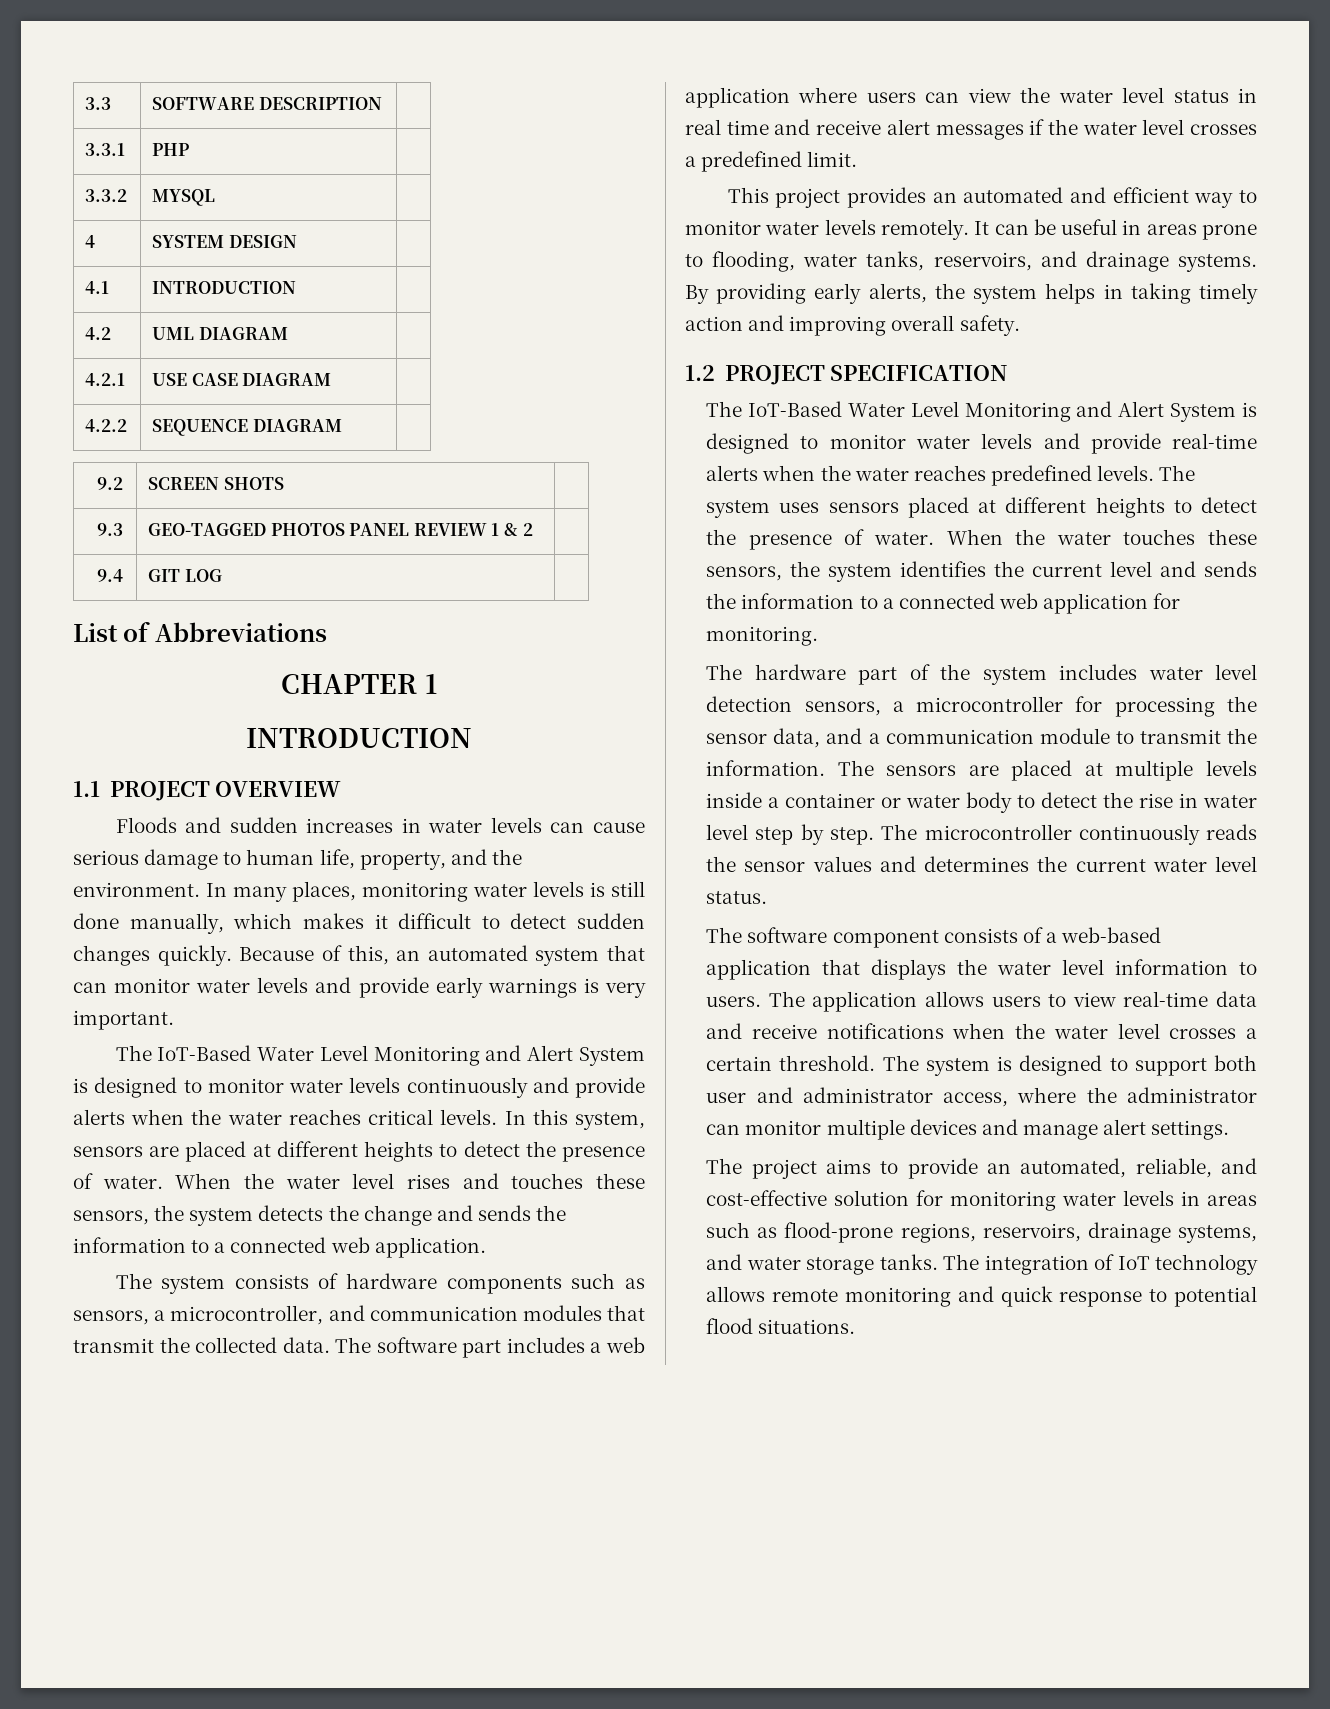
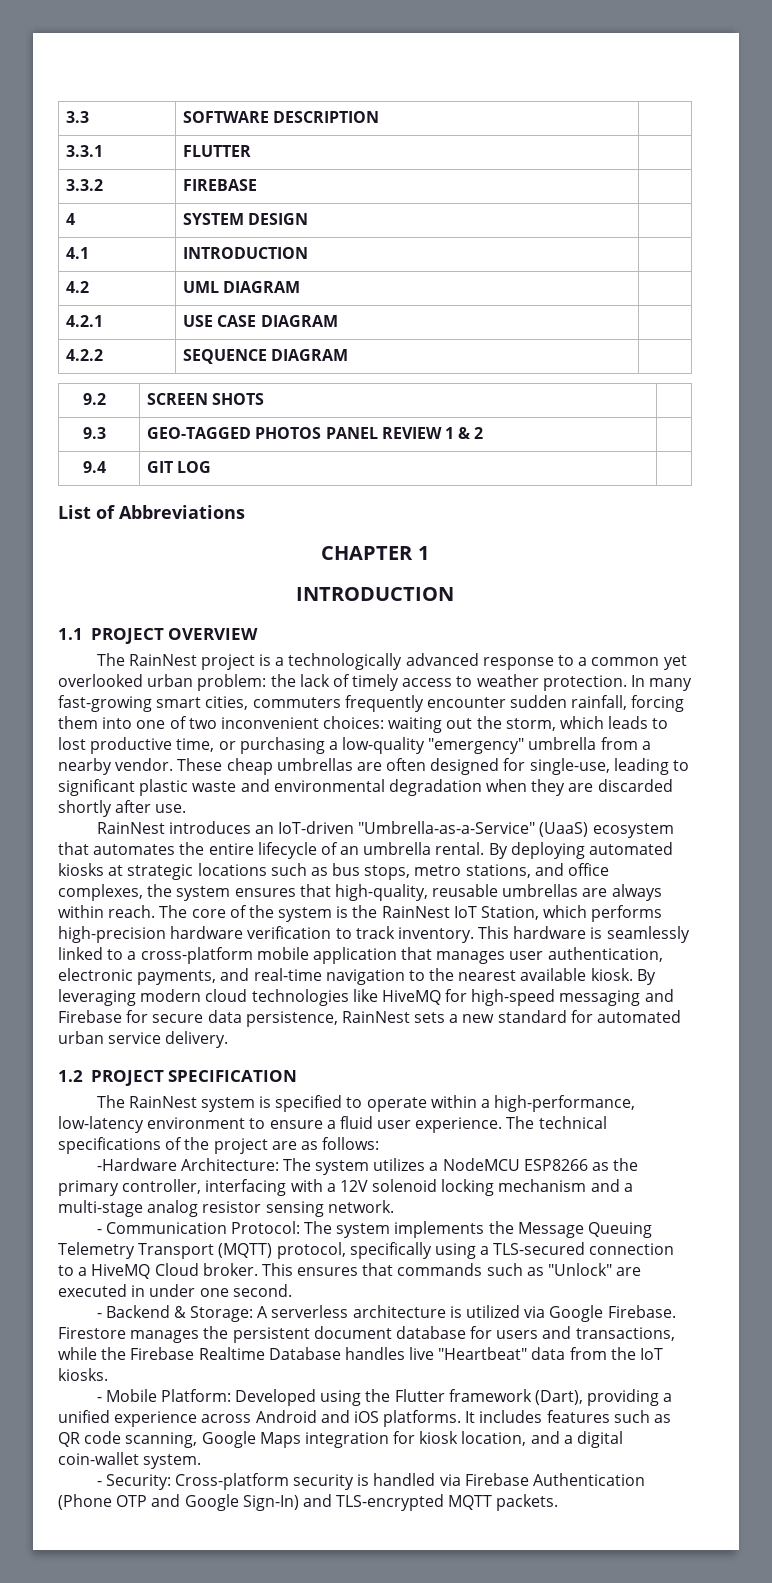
[152,143,190,156] PHP -> [183,145,252,157] FLUTTER
[152,189,216,206] MYSQL -> [183,179,258,191] FIREBASE
[115,817,645,833] [73,849,522,870] [73,881,645,902] [73,913,645,934] [73,945,645,966] [73,977,647,998] [73,1010,174,1030] [115,1045,645,1066] [73,1077,645,1098] [73,1109,645,1130] [73,1141,645,1162] [73,1173,645,1189] [73,1205,567,1226] [73,1237,486,1258] [115,1273,646,1294] [73,1305,645,1325] [73,1337,645,1358] [685,87,1257,108] [685,119,1257,140] [685,151,858,172] [727,187,1257,208] [685,219,1257,240] [685,251,1257,272] [685,283,1258,304] [685,315,1020,336] [685,365,1009,385] [706,401,1257,422] [706,433,1257,454] [706,465,1196,486] [706,497,1257,518] [706,529,1257,550] [706,561,1257,582] [706,593,1181,614] [706,626,819,646] [706,664,1257,685] [706,696,1257,717] [706,728,1257,748] [706,760,1257,781] [706,792,1257,813] [706,824,1257,845] [706,856,1257,872] [706,891,768,904] [706,927,1162,948] [706,959,1257,980] [706,991,1257,1012] [706,1023,1257,1039] [706,1055,1257,1076] [706,1087,1257,1107] [706,1119,1230,1140] [706,1158,1257,1179] [706,1190,1257,1211] [706,1222,1257,1243] [706,1254,1258,1275] [706,1286,1257,1307] [706,1318,856,1334] Floods and sudden increases in water levels can cause serious damage to human life, property, and the environment. In many places, monitoring water levels is still done manually, which makes it difficult to detect sudden changes quickly. Because of this, an automated system that can monitor water levels and provide early warnings is very important. // The IoT-Based Water Level Monitoring and Alert System is designed to monitor water levels continuously and provide alerts when the water reaches critical levels. In this system, sensors are placed at different heights to detect the presence of water. When the water level rises and touches these sensors, the system detects the change and sends the information to a connected web application. // The system consists of hardware components such as sensors, a microcontroller, and communication modules that transmit the collected data. The software part includes a web application where users can view the water level status in real time and receive alert messages if the water level crosses a predefined limit. // This project provides an automated and efficient way to monitor water levels remotely. It can be useful in areas prone to flooding, water tanks, reservoirs, and drainage systems. By providing early alerts, the system helps in taking timely action and improving overall safety. // 1.2 PROJECT SPECIFICATION // The IoT-Based Water Level Monitoring and Alert System is designed to monitor water levels and provide real-time alerts when the water reaches predefined levels. The system uses sensors placed at different heights to detect the presence of water. When the water touches these sensors, the system identifies the current level and sends the information to a connected web application for monitoring. // The hardware part of the system includes water level detection sensors, a microcontroller for processing the sensor data, and a communication module to transmit the information. The sensors are placed at multiple levels inside a container or water body to detect the rise in water level step by step. The microcontroller continuously reads the sensor values and determines the current water level status. // The software component consists of a web-based application that displays the water level information to users. The application allows users to view real-time data and receive notifications when the water level crosses a certain threshold. The system is designed to support both user and administrator access, where the administrator can monitor multiple devices and manage alert settings. // The project aims to provide an automated, reliable, and cost-effective solution for monitoring water levels in areas such as flood-prone regions, reservoirs, drainage systems, and water storage tanks. The integration of IoT technology allows remote monitoring and quick response to potential flood situations. -> [96,653,687,670] [58,674,693,691] [58,695,685,712] [58,716,669,733] [58,737,651,754] [58,758,690,775] [58,779,673,796] [58,800,187,817] [96,821,674,838] [58,842,674,859] [58,863,610,880] [58,884,662,901] [58,905,663,922] [58,926,690,943] [58,947,663,964] [58,968,656,985] [58,989,674,1006] [58,1010,682,1027] [58,1031,229,1048] [58,1070,298,1086] [96,1095,636,1112] [58,1116,607,1133] [58,1137,380,1154] [96,1158,639,1175] [58,1179,633,1196] [58,1200,394,1217] [96,1221,653,1238] [58,1242,675,1259] [58,1263,642,1279] [58,1284,292,1297] [96,1305,676,1322] [58,1326,675,1343] [58,1347,664,1360] [58,1368,108,1381] [96,1389,673,1406] [58,1410,672,1427] [58,1431,624,1448] [58,1452,202,1469] [96,1473,646,1490] [58,1494,559,1511] The RainNest project is a technologically advanced response to a common yet overlooked urban problem: the lack of timely access to weather protection. In many fast-growing smart cities, commuters frequently encounter sudden rainfall, forcing them into one of two inconvenient choices: waiting out the storm, which leads to lost productive time, or purchasing a low-quality "emergency" umbrella from a nearby vendor. These cheap umbrellas are often designed for single-use, leading to significant plastic waste and environmental degradation when they are discarded shortly after use. // RainNest introduces an IoT-driven "Umbrella-as-a-Service" (UaaS) ecosystem that automates the entire lifecycle of an umbrella rental. By deploying automated kiosks at strategic locations such as bus stops, metro stations, and office complexes, the system ensures that high-quality, reusable umbrellas are always within reach. The core of the system is the RainNest IoT Station, which performs high-precision hardware verification to track inventory. This hardware is seamlessly linked to a cross-platform mobile application that manages user authentication, electronic payments, and real-time navigation to the nearest available kiosk. By leveraging modern cloud technologies like HiveMQ for high-speed messaging and Firebase for secure data persistence, RainNest sets a new standard for automated urban service delivery. // 1.2 PROJECT SPECIFICATION // The RainNest system is specified to operate within a high-performance, low-latency environment to ensure a fluid user experience. The technical specifications of the project are as follows: // -Hardware Architecture: The system utilizes a NodeMCU ESP8266 as the primary controller, interfacing with a 12V solenoid locking mechanism and a multi-stage analog resistor sensing network. // - Communication Protocol: The system implements the Message Queuing Telemetry Transport (MQTT) protocol, specifically using a TLS-secured connection to a HiveMQ Cloud broker. This ensures that commands such as "Unlock" are executed in under one second. // - Backend & Storage: A serverless architecture is utilized via Google Firebase. Firestore manages the persistent document database for users and transactions, while the Firebase Realtime Database handles live "Heartbeat" data from the IoT kiosks. // - Mobile Platform: Developed using the Flutter framework (Dart), providing a unified experience across Android and iOS platforms. It includes features such as QR code scanning, Google Maps integration for kiosk location, and a digital coin-wallet system. // - Security: Cross-platform security is handled via Firebase Authentication (Phone OTP and Google Sign-In) and TLS-encrypted MQTT packets.

